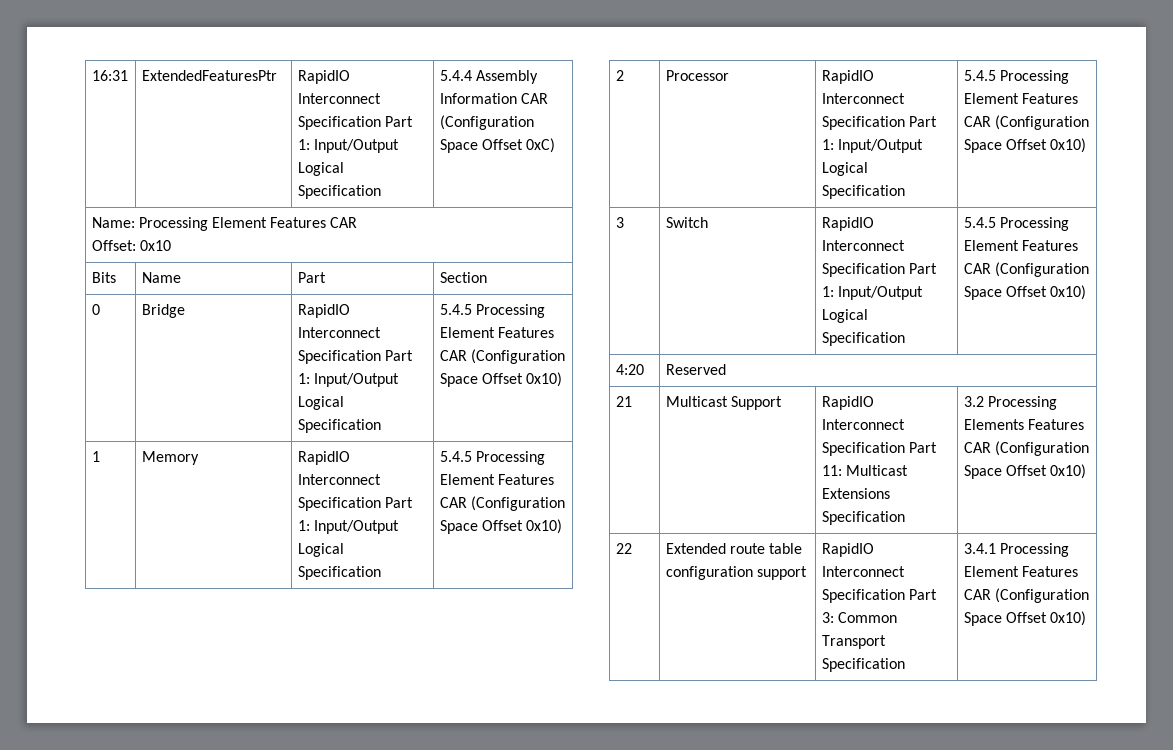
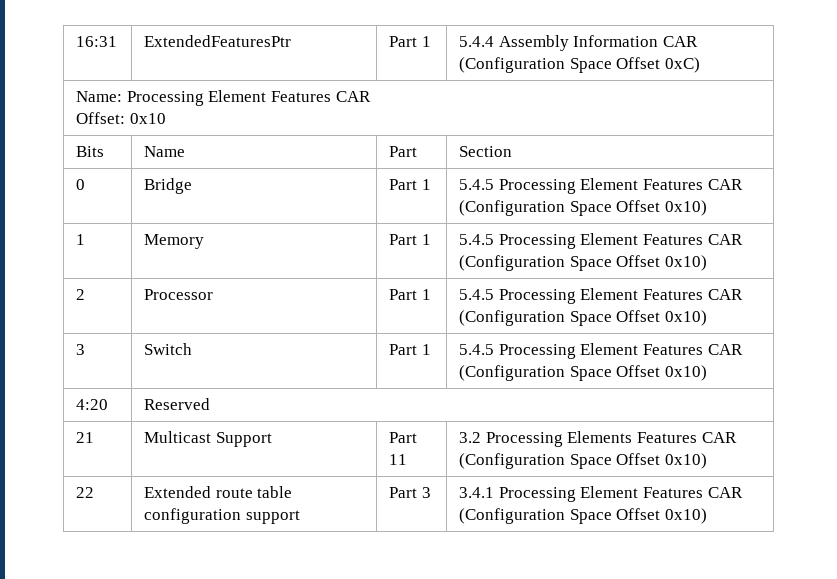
[297,70,350,84] [297,93,381,104] [297,116,413,130] [297,139,399,153] [297,162,344,176] [297,185,381,199] RapidIO Interconnect Specification Part 1: Input/Output Logical Specification -> [389,36,431,47] Part 1
[297,304,350,318] [297,327,381,338] [297,350,413,364] [297,373,399,387] [297,396,344,410] [297,419,381,433] RapidIO Interconnect Specification Part 1: Input/Output Logical Specification -> [389,179,431,190] Part 1
[297,451,350,465] [297,474,381,485] [297,497,413,511] [297,520,399,534] [297,543,344,557] [297,566,381,580] RapidIO Interconnect Specification Part 1: Input/Output Logical Specification -> [389,234,431,245] Part 1
[821,70,874,84] [821,93,905,104] [821,116,937,130] [821,139,923,153] [821,162,868,176] [821,185,905,199] RapidIO Interconnect Specification Part 1: Input/Output Logical Specification -> [389,289,431,300] Part 1
[821,217,874,231] [821,240,905,251] [821,263,937,277] [821,286,923,300] [821,309,868,323] [821,332,905,346] RapidIO Interconnect Specification Part 1: Input/Output Logical Specification -> [389,344,431,355] Part 1
[821,396,874,410] [821,419,905,430] [821,442,937,456] [821,465,908,476] [821,488,890,499] [821,511,905,525] RapidIO Interconnect Specification Part 11: Multicast Extensions Specification -> [389,432,418,443] [389,454,408,465] Part 11
[821,543,874,557] [821,566,905,577] [821,589,937,603] [821,612,897,623] [821,635,886,649] [821,658,905,672] RapidIO Interconnect Specification Part 3: Common Transport Specification -> [389,487,431,498] Part 3

